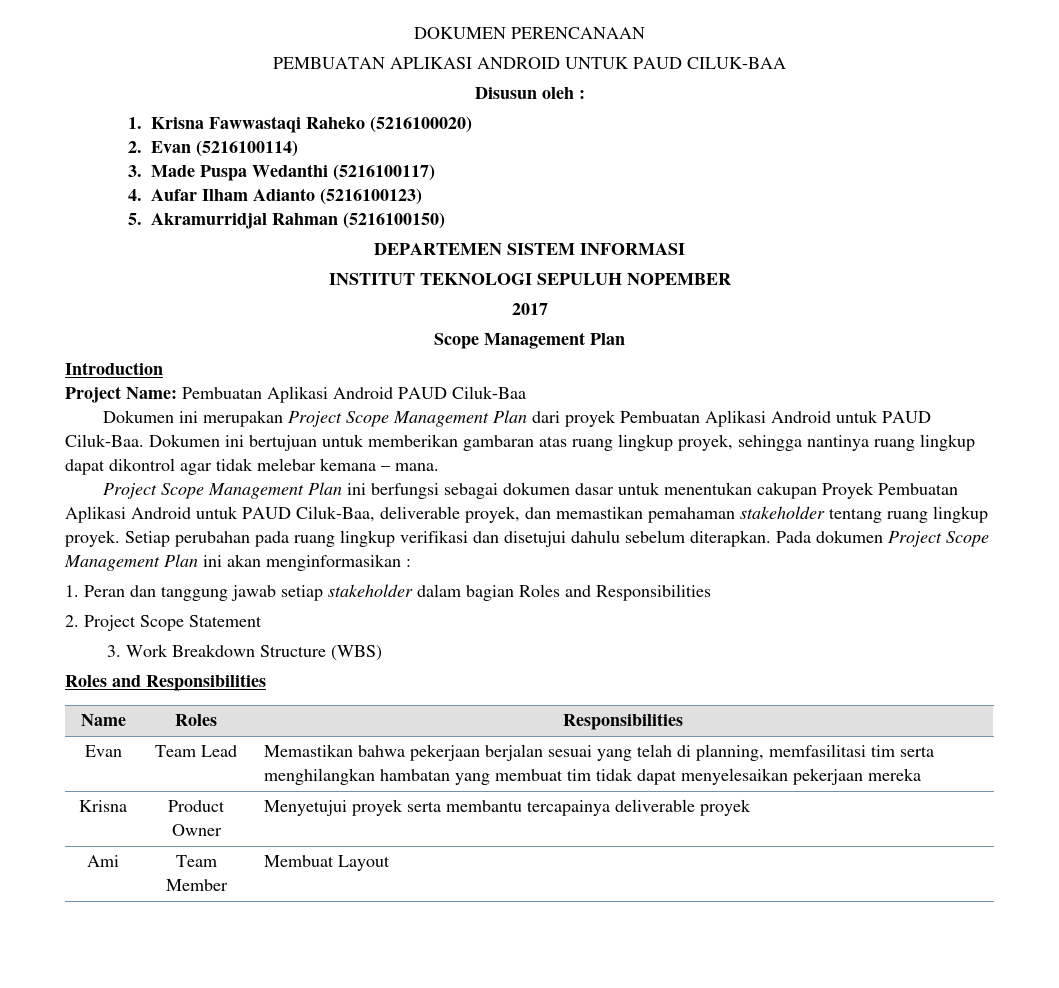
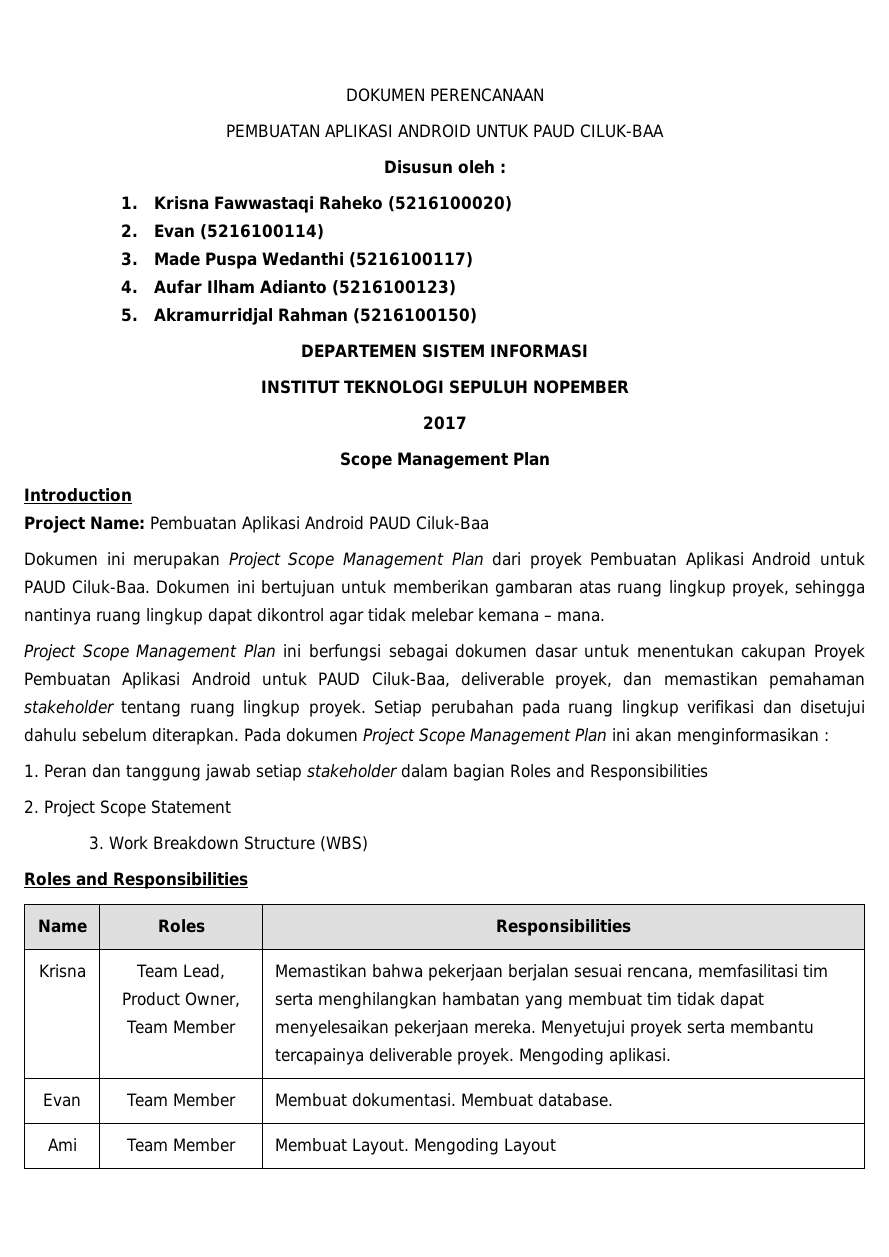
[84,745,122,757] [155,745,237,757] Evan | Team Lead -> [38,964,86,978] [135,964,226,979] [122,992,240,1007] [125,1020,237,1034] Krisna | Team Lead, Product Owner, Team Member
[597,744,765,761] yang telah di planning, -> [626,967,693,979] rencana,
[868,768,922,781] [79,800,127,812] [168,800,225,812] [171,824,222,836] mereka // Krisna | Product Owner | -> [473,1020,536,1034] mereka.
[700,799,752,816] proyek -> [456,1048,671,1065] [43,1093,81,1107] [125,1093,237,1107] [274,1093,613,1107] proyek. Mengoding aplikasi. // Evan | Team Member | Membuat dokumentasi. Membuat database.
(335, 861) none -> [351,1138,499,1155] Layout. Mengoding

